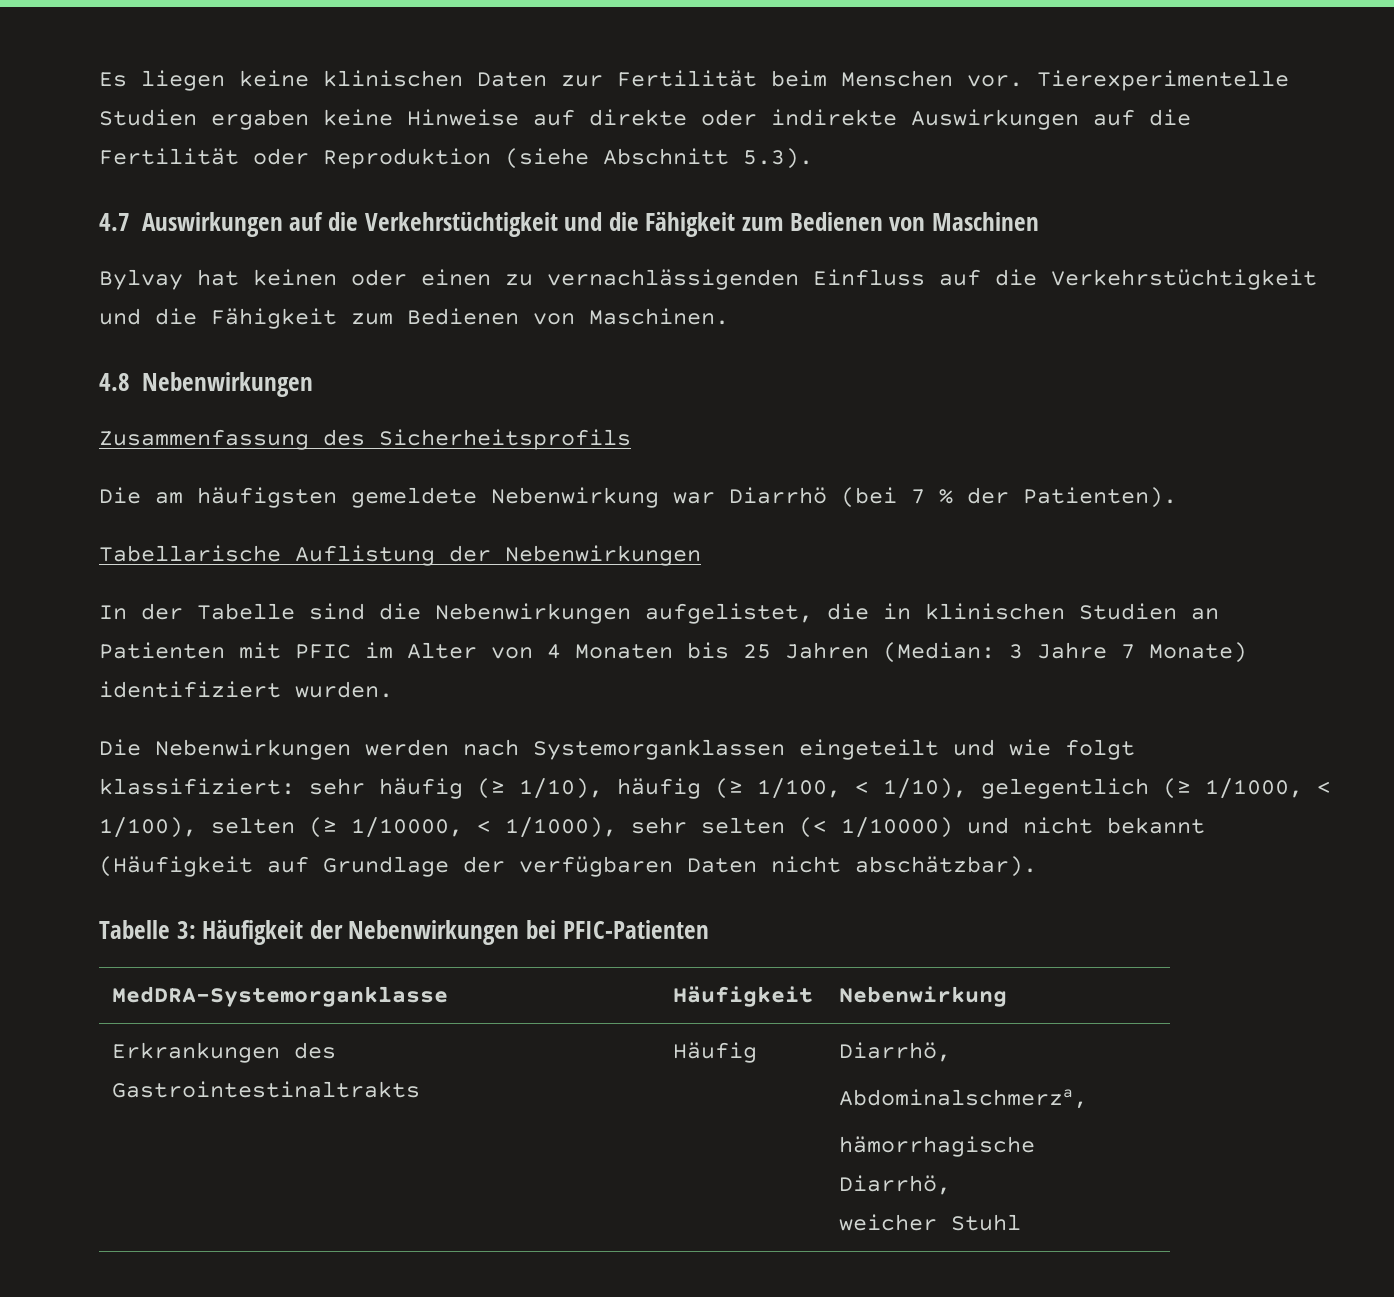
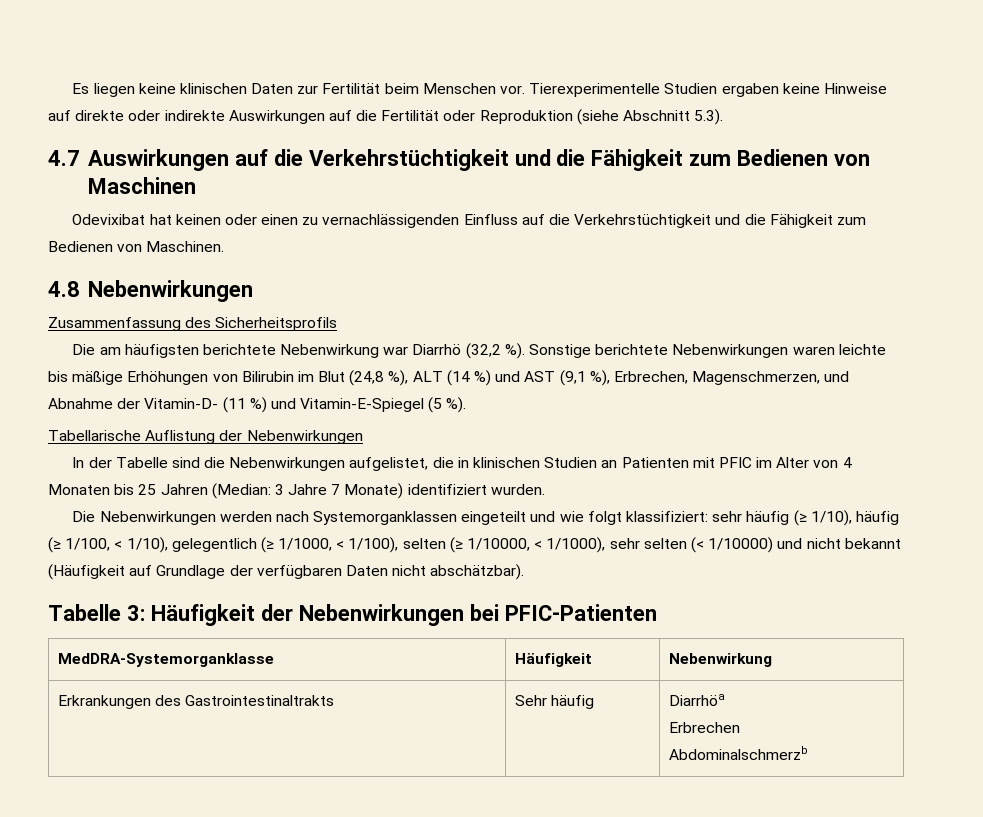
[99,269,183,290] Bylvay -> [72,214,146,225] Odevixibat
[351,487,477,508] gemeldete -> [202,344,276,355] berichtete
[841,487,1177,508] (bei 7 % der Patienten). -> [465,343,886,359] [48,370,850,386] [48,397,467,413] (32,2 %). Sonstige berichtete Nebenwirkungen waren leichte bis mäßige Erhöhungen von Bilirubin im Blut (24,8 %), ALT (14 %) und AST (9,1 %), Erbrechen, Magenschmerzen, und Abnahme der Vitamin-D- (11 %) und Vitamin-E-Spiegel (5 %).
[672,1042,757,1063] [838,1042,951,1062] [838,1089,1087,1108] [838,1136,1035,1157] [838,1175,951,1195] [838,1214,1021,1231] Häufig | Diarrhö, // Abdominalschmerza‚ // hämorrhagische Diarrhö, // weicher Stuhl -> [514,695,594,709] [668,694,725,706] [668,722,740,733] [668,746,808,760] Sehr häufig | Diarrhöa // Erbrechen // Abdominalschmerzb

